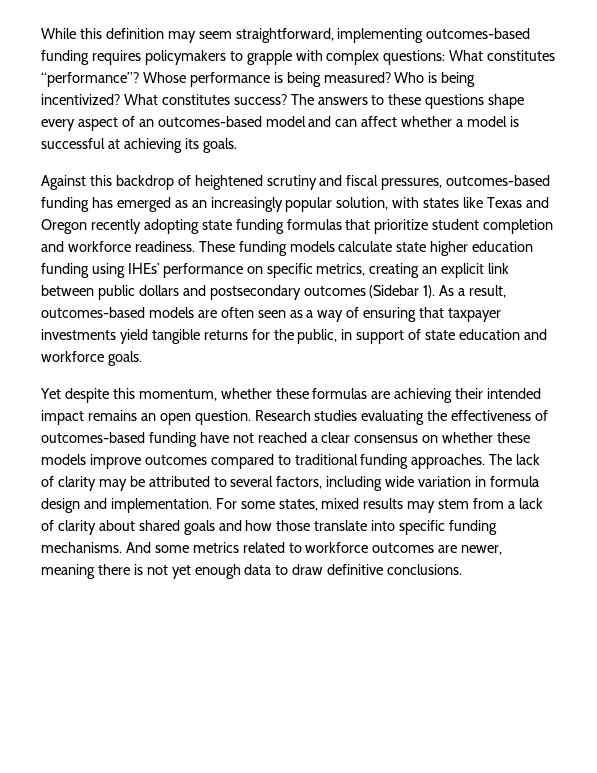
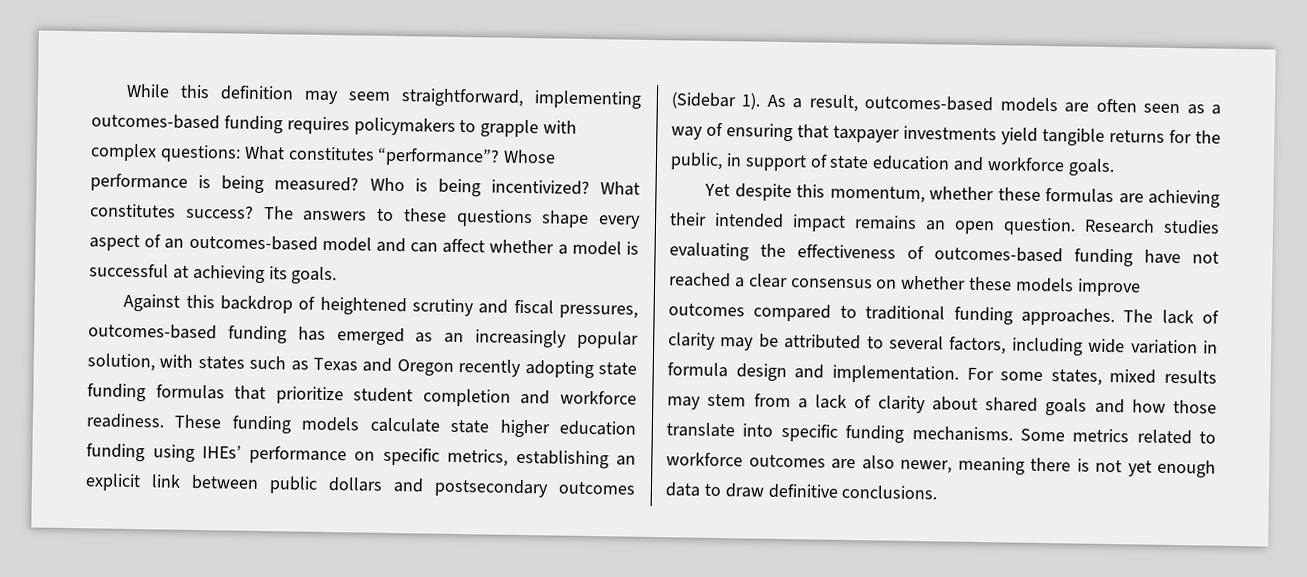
[463,197,484,208] like -> [249,355,309,371] such as
[369,263,420,278] creating -> [515,449,609,469] establishing
[125,542,189,553] And some -> [1019,428,1065,442] Some
(458, 549) none -> [861,455,895,470] also

